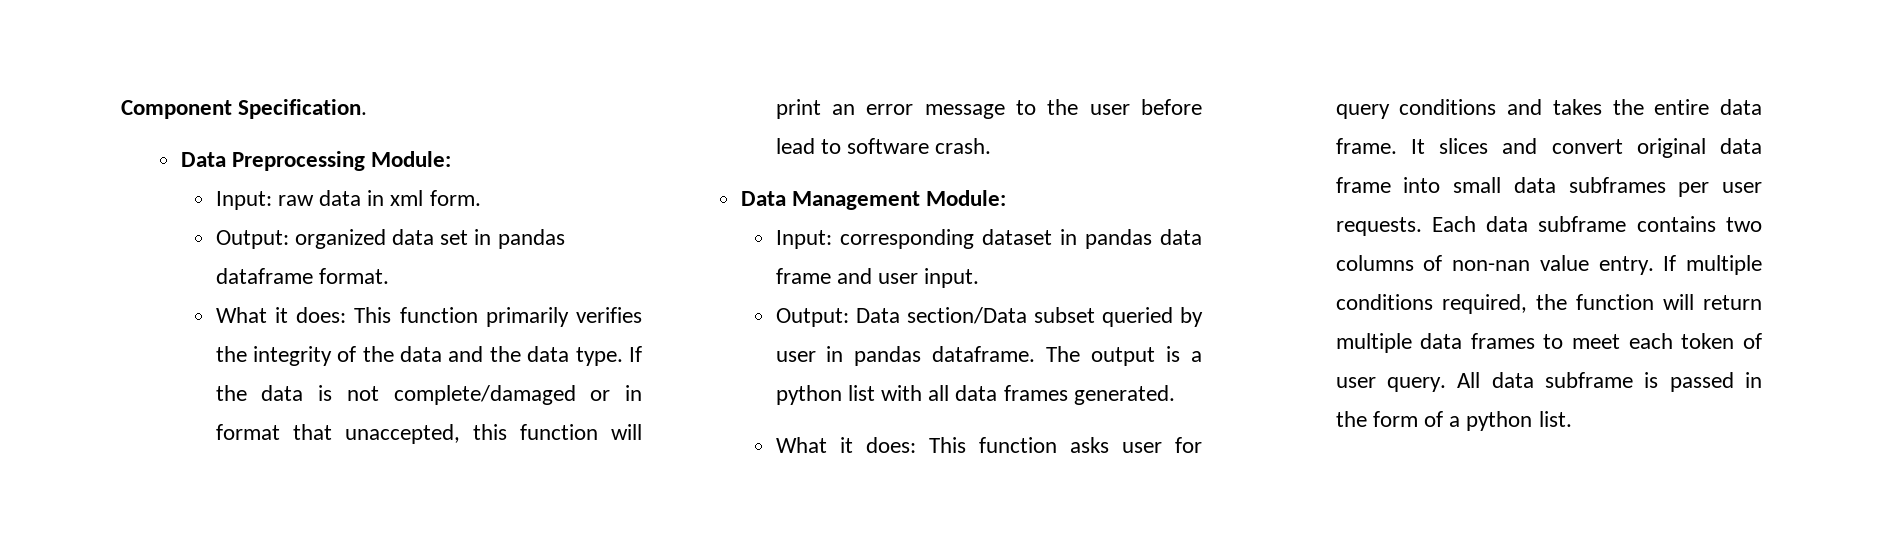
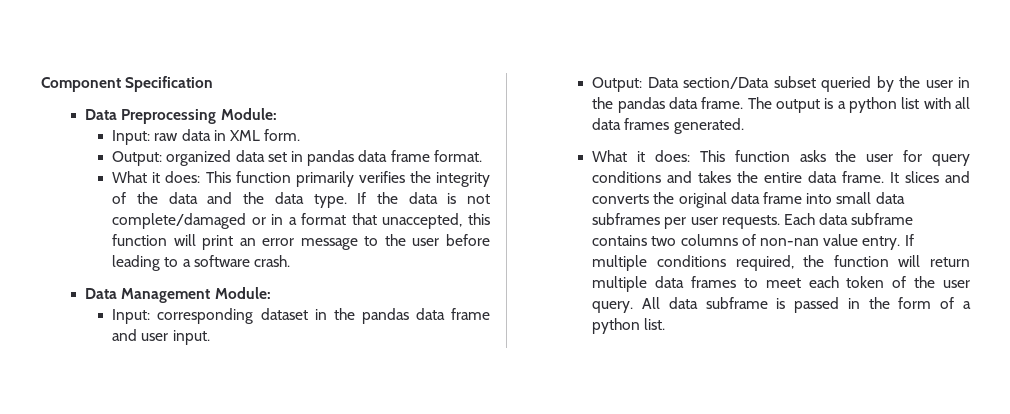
[238,99,368,119] Specification. -> [125,76,214,92] Specification
[390,190,424,206] xml -> [230,130,261,141] XML
[215,268,313,284] dataframe -> [358,150,430,162] data frame
(642, 393) none -> [288,217,297,225] a
[775,138,841,154] lead to -> [112,255,191,271] leading to a
(1077, 237) none -> [333,308,355,320] the
(1203, 317) none -> [899,76,921,88] the
[854,346,1036,366] pandas dataframe. -> [592,97,744,113] the pandas data frame.
(1109, 445) none -> [835,150,857,162] the
[1551,139,1623,154] convert -> [592,192,675,204] converts the
(1762, 341) none -> [914,276,936,288] the

